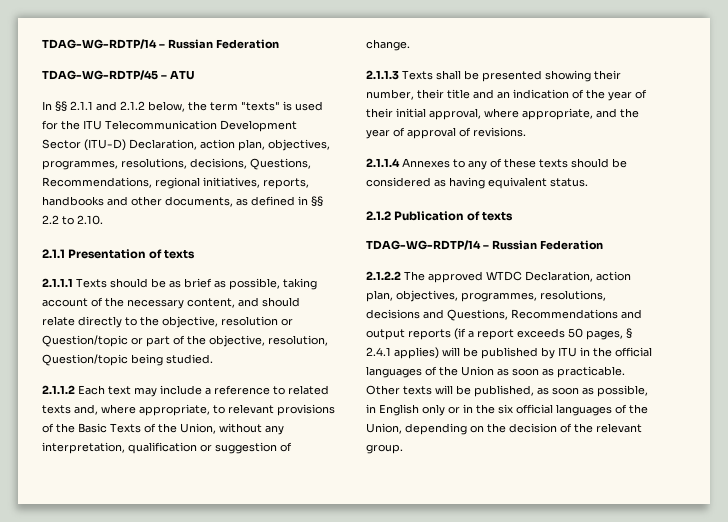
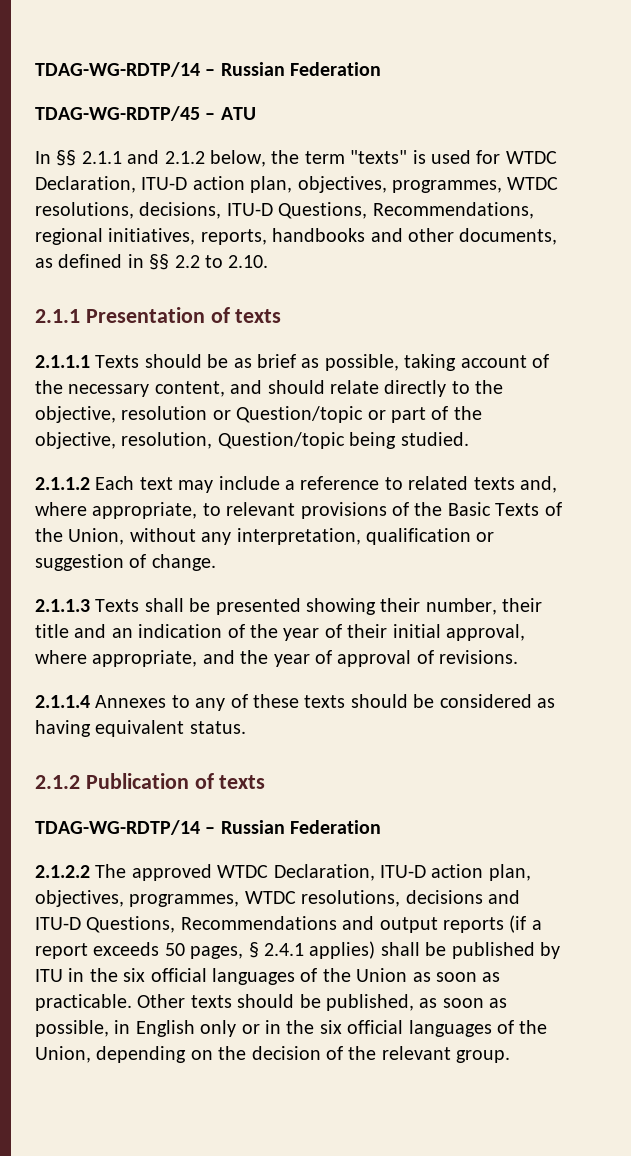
[61,120,297,132] [42,139,330,151] [42,160,118,170] the ITU Telecommunication Development Sector (ITU-D) Declaration, action plan, objectives, programmes, -> [505,151,557,164] [35,176,559,193] WTDC Declaration, ITU-D action plan, objectives, programmes, WTDC
(247, 163) none -> [226,203,273,216] ITU-D
[596,271,631,281] [366,290,537,302] action plan, objectives, programmes, -> [380,864,531,881] [35,890,296,907] ITU-D action plan, objectives, programmes, WTDC
(444, 314) none -> [35,917,81,930] ITU-D
[442,347,460,356] will -> [380,942,420,956] shall
(612, 352) none -> [123,968,146,982] six
[435,385,453,394] will -> [237,994,295,1008] should

